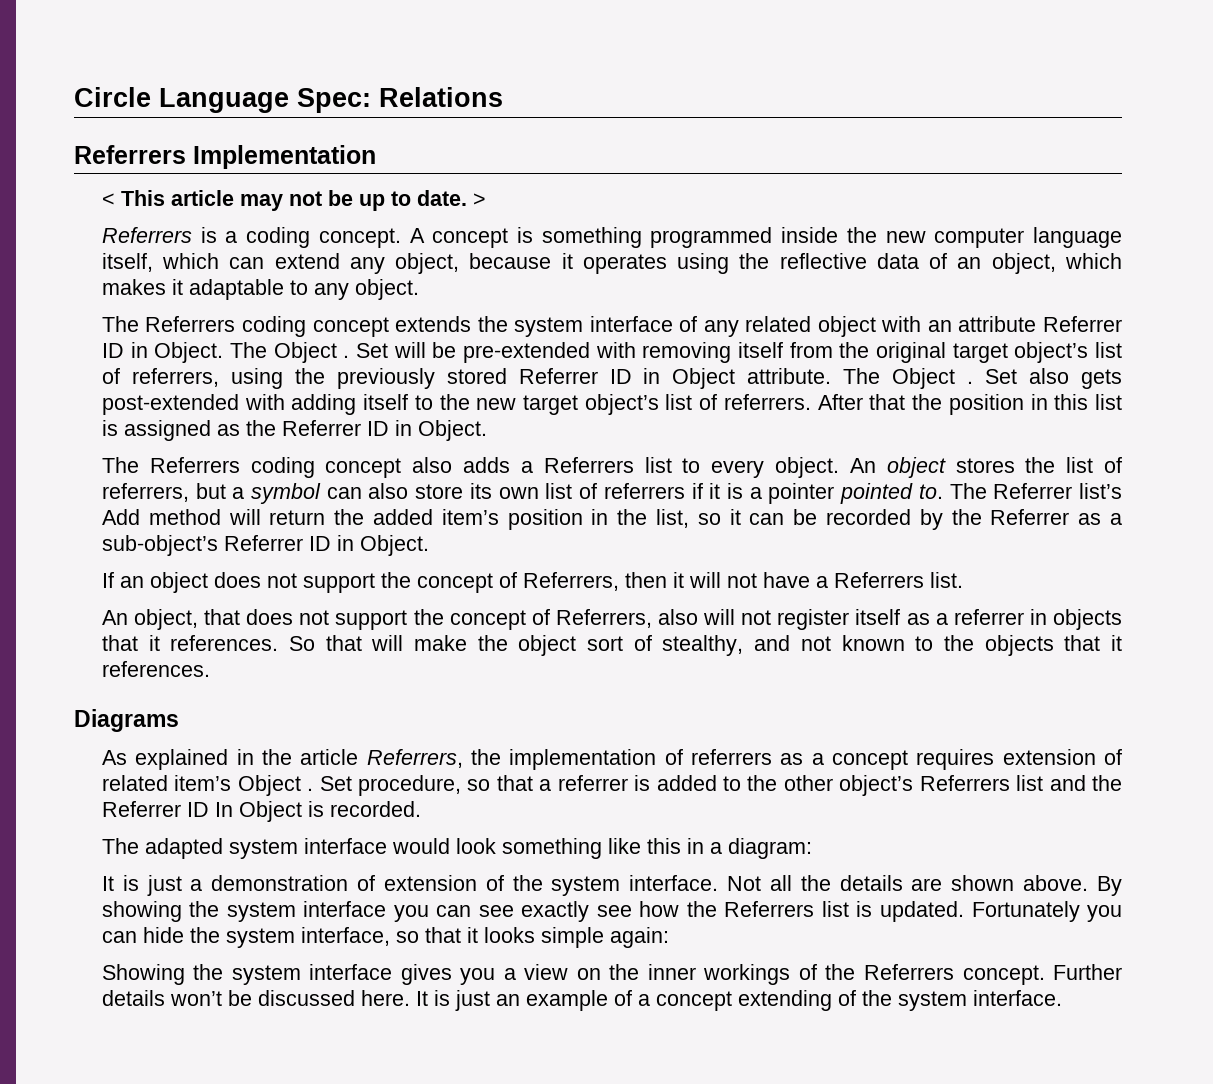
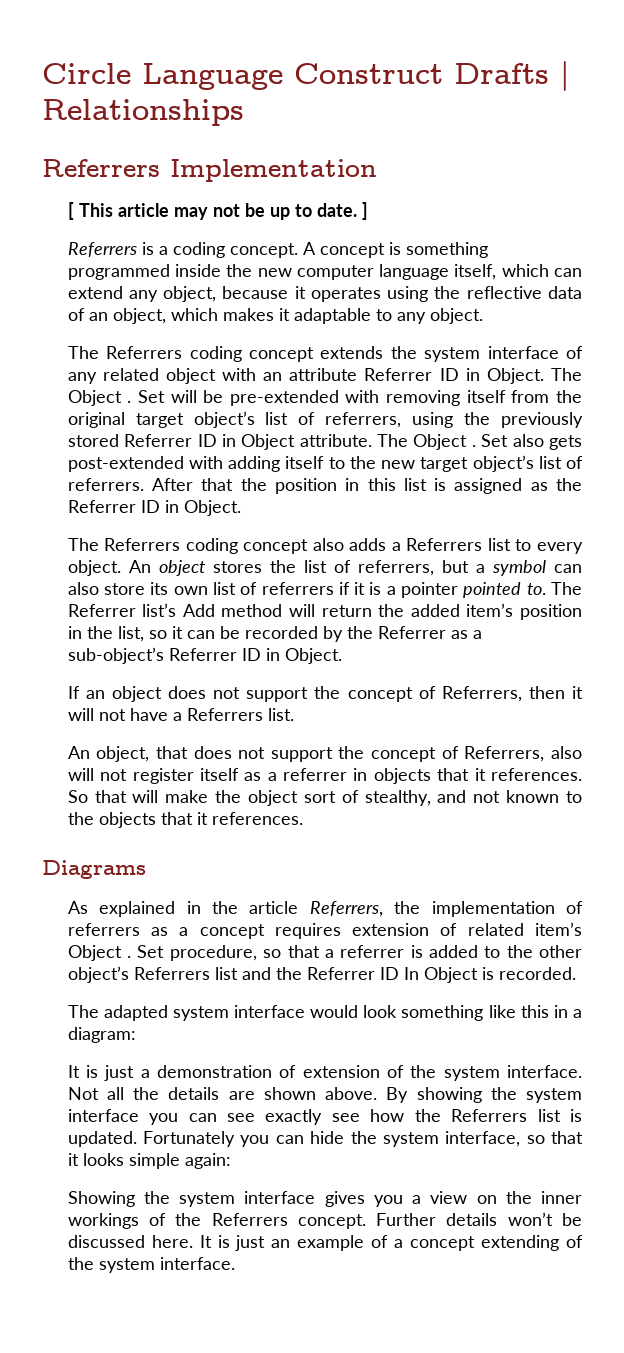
[297,87,503,113] Spec: Relations -> [294,61,570,91] [42,99,244,126] Construct Drafts | Relationships
[101,193,115,206] < -> [67,202,74,220] [
[472,193,486,206] > -> [361,202,368,220] ]

